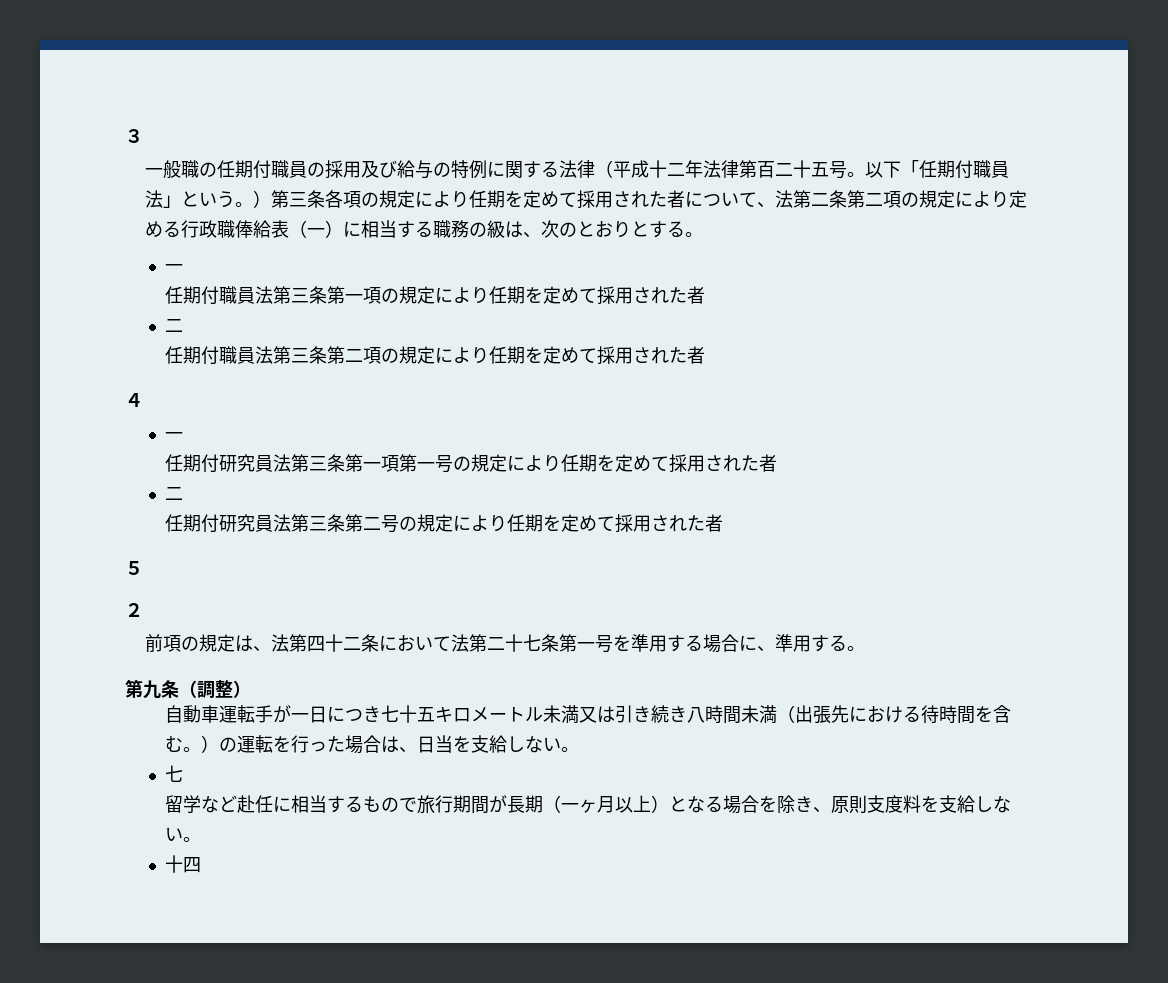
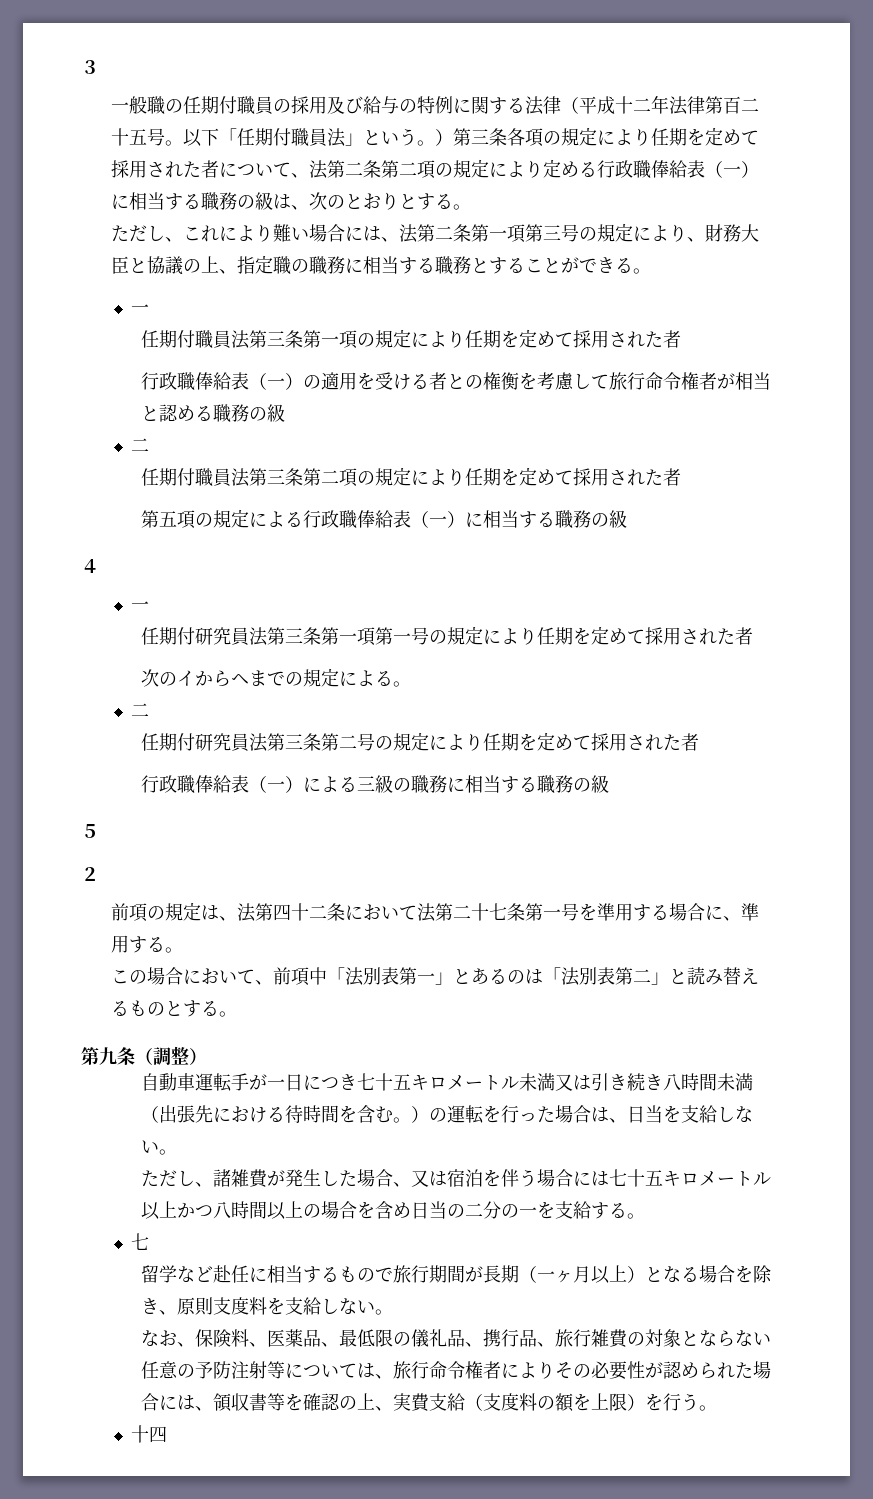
(703, 234) none -> [111,223,760,243] [111,255,652,275] // ただし、これにより難い場合には、法第二条第一項第三号の規定により、財務大臣と協議の上、指定職の職務に相当する職務とすることができる。
(705, 295) none -> [141,372,772,390] [141,404,286,422] // 行政職俸給表（一）の適用を受ける者との権衡を考慮して旅行命令権者が相当と認める職務の級
(705, 355) none -> [141,509,628,529] // 第五項の規定による行政職俸給表（一）に相当する職務の級
(777, 463) none -> [141,668,412,687] // 次のイからヘまでの規定による。
(723, 523) none -> [141,775,610,793] // 行政職俸給表（一）による三級の職務に相当する職務の級
(865, 648) none -> [111,967,760,986] [111,1000,238,1017] // この場合において、前項中「法別表第一」とあるのは「法別表第二」と読み替えるものとする。
(579, 749) none -> [141,1169,772,1188] [141,1201,646,1220] // ただし、諸雑費が発生した場合、又は宿泊を伴う場合には七十五キロメートル以上かつ八時間以上の場合を含め日当の二分の一を支給する。
(201, 839) none -> [141,1329,772,1348] [141,1361,772,1380] [141,1393,718,1412] // なお、保険料、医薬品、最低限の儀礼品、携行品、旅行雑費の対象とならない任意の予防注射等については、旅行命令権者によりその必要性が認められた場合には、領収書等を確認の上、実費支給（支度料の額を上限）を行う。

